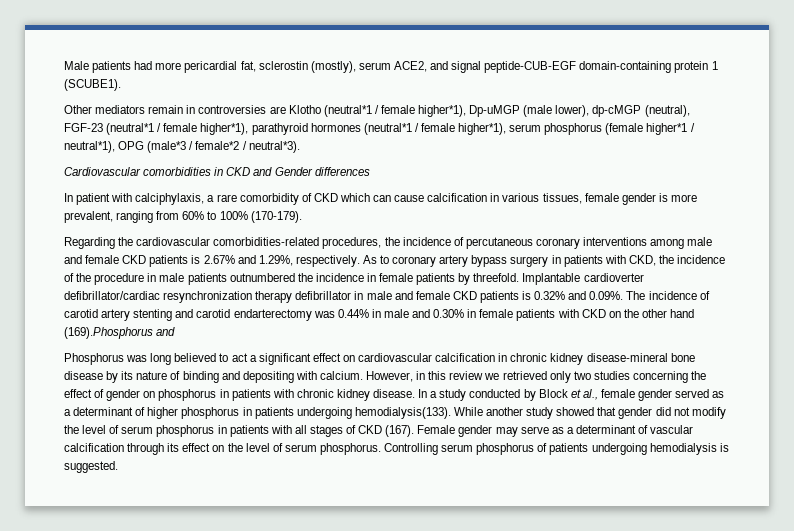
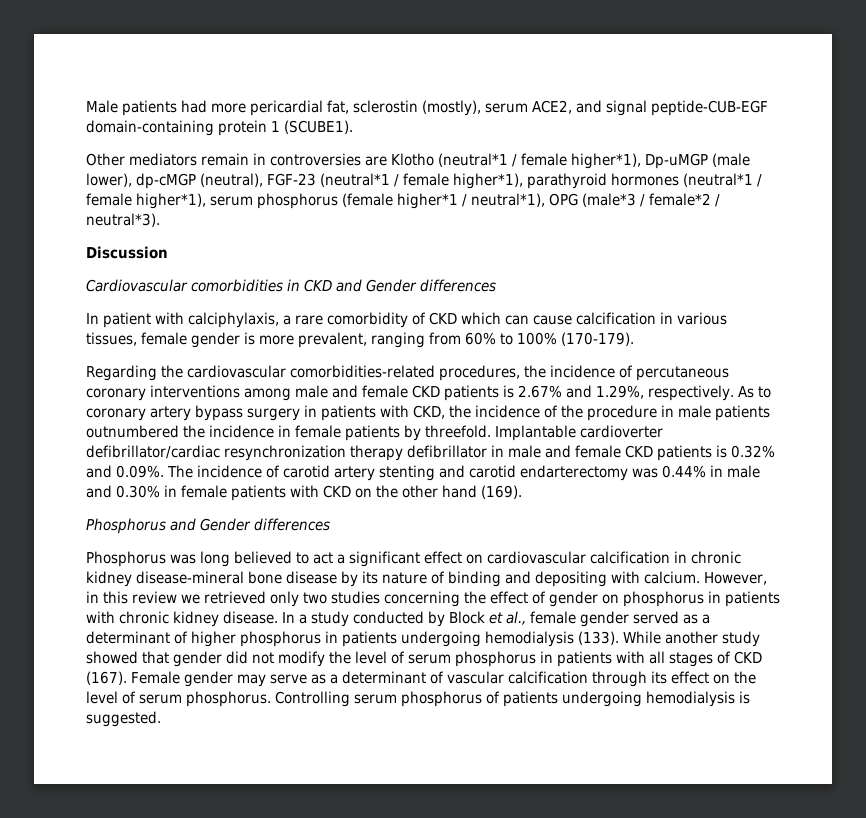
(300, 147) none -> [86,246,168,259] // Discussion
[64,327,176,339] (169).Phosphorus and -> [481,485,522,499] [86,518,330,534] (169). // Phosphorus and Gender differences
[354,407,451,419] hemodialysis(133). -> [485,631,619,647] hemodialysis (133).

